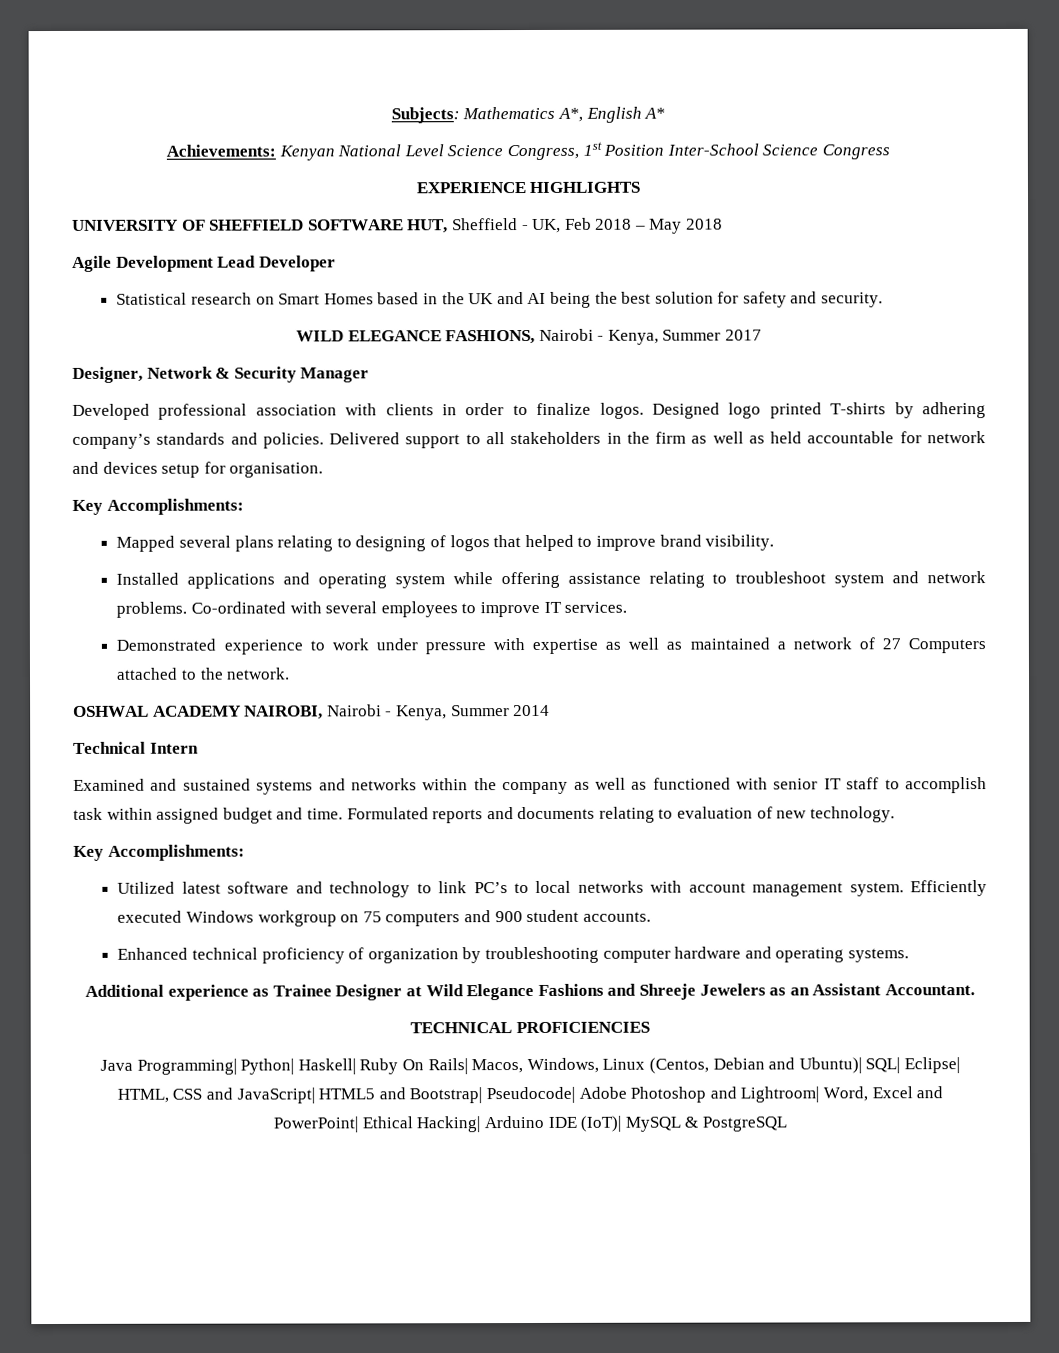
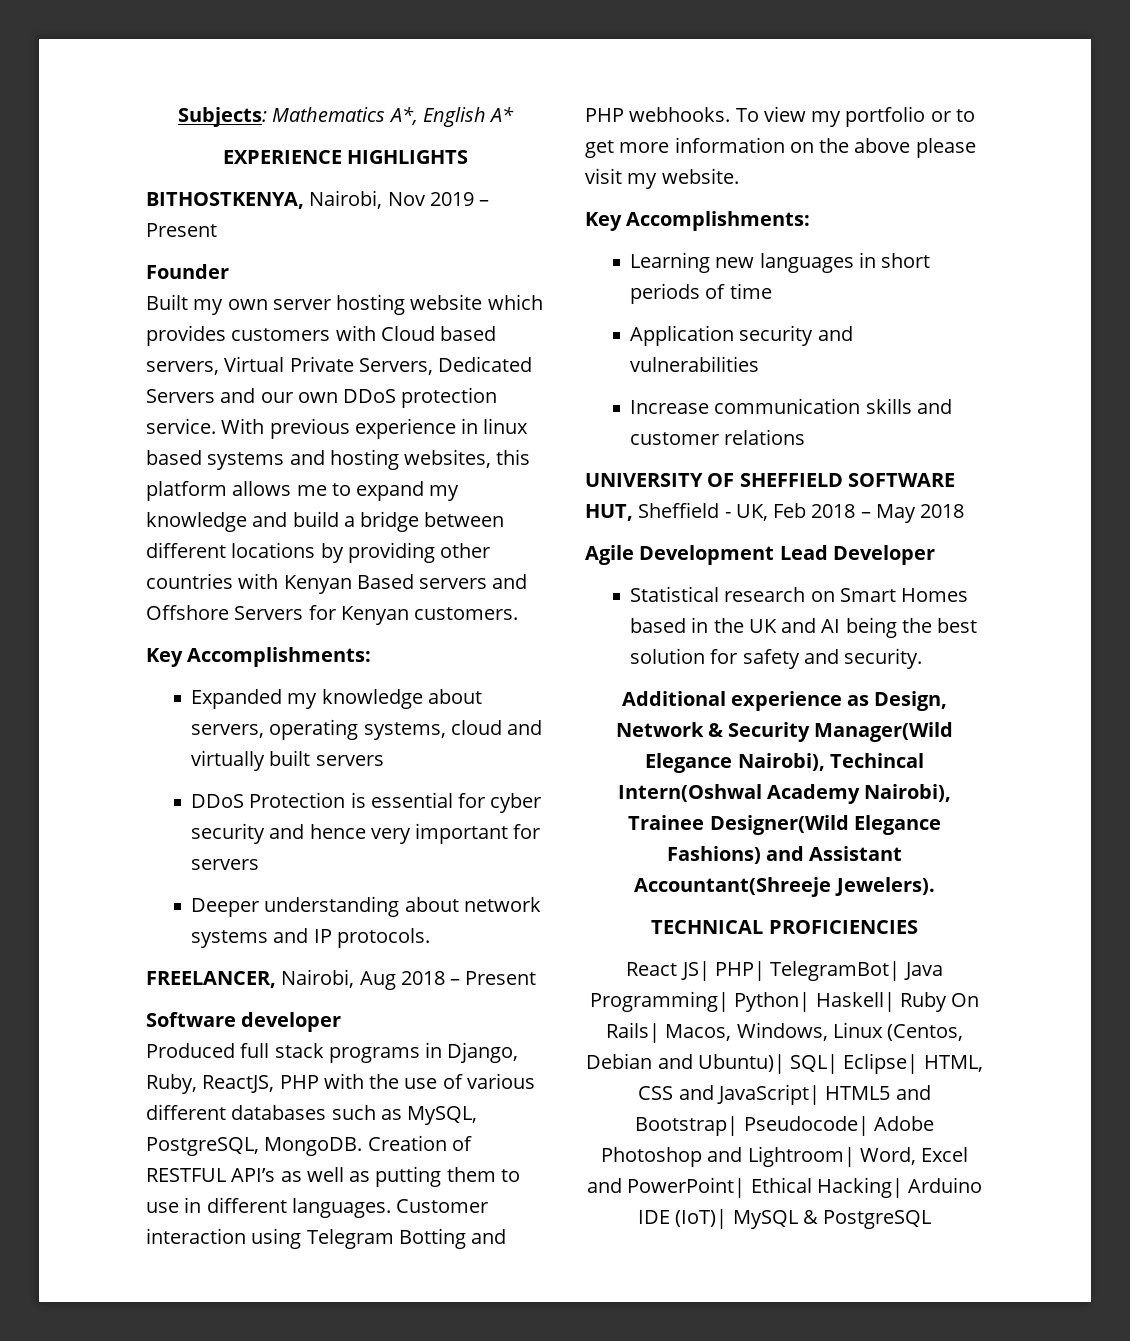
[166,141,890,161] [415,181,641,194] Achievements: Kenyan National Level Science Congress, 1st Position Inter-School Science Congress // EXPERIENCE HIGHLIGHTS -> [222,150,469,164] [146,190,490,209] [146,223,217,237] [146,264,229,279] [146,294,543,315] [146,325,497,346] [146,356,533,375] [146,387,498,408] [146,418,529,439] [146,449,531,470] [146,481,460,501] [146,511,505,532] [146,542,491,563] [146,573,528,594] [146,605,519,625] [146,647,372,667] [191,689,482,709] [191,719,543,740] [191,750,384,771] [191,792,542,813] [191,823,541,844] [191,859,260,870] [191,896,541,917] [191,928,430,948] [146,969,537,990] [146,1012,342,1032] [146,1042,519,1063] [146,1073,535,1094] [146,1104,478,1125] [146,1135,472,1156] [146,1166,520,1187] [146,1197,489,1218] [146,1228,507,1249] [585,106,975,127] [585,137,976,158] [585,168,739,189] [585,211,811,231] [630,252,931,273] [630,283,772,304] [630,325,853,346] [630,356,760,372] [630,398,952,414] [630,429,806,445] EXPERIENCE HIGHLIGHTS // BITHOSTKENYA, Nairobi, Nov 2019 – Present // Founder // Built my own server hosting website which provides customers with Cloud based servers, Virtual Private Servers, Dedicated Servers and our own DDoS protection service. With previous experience in linux based systems and hosting websites, this platform allows me to expand my knowledge and build a bridge between different locations by providing other countries with Kenyan Based servers and Offshore Servers for Kenyan customers. // Key Accomplishments: // Expanded my knowledge about servers, operating systems, cloud and virtually built servers // DDoS Protection is essential for cyber security and hence very important for servers // Deeper understanding about network systems and IP protocols. // FREELANCER, Nairobi, Aug 2018 – Present // Software developer // Produced full stack programs in Django, Ruby, ReactJS, PHP with the use of various different databases such as MySQL, PostgreSQL, MongoDB. Creation of RESTFUL API’s as well as putting them to use in different languages. Customer interaction using Telegram Botting and PHP webhooks. To view my portfolio or to get more information on the above please visit my website. // Key Accomplishments: // Learning new languages in short periods of time // Application security and vulnerabilities // Increase communication skills and customer relations
[295,328,763,345] [72,366,370,383] [72,402,986,420] [72,431,987,449] [72,461,324,478] [72,498,244,515] [116,534,775,552] [116,571,986,589] [116,601,628,618] [116,637,987,655] [116,667,291,680] [73,704,551,721] [73,741,199,754] [73,777,988,795] [73,806,895,824] [73,844,245,861] [117,880,988,898] [117,909,651,927] [117,946,909,964] [85,983,975,1001] [410,1021,650,1034] WILD ELEGANCE FASHIONS, Nairobi - Kenya, Summer 2017 // Designer, Network & Security Manager // Developed professional association with clients in order to finalize logos. Designed logo printed T-shirts by adhering company’s standards and policies. Delivered support to all stakeholders in the firm as well as held accountable for network and devices setup for organisation. // Key Accomplishments: // Mapped several plans relating to designing of logos that helped to improve brand visibility. // Installed applications and operating system while offering assistance relating to troubleshoot system and network problems. Co-ordinated with several employees to improve IT services. // Demonstrated experience to work under pressure with expertise as well as maintained a network of 27 Computers attached to the network. // OSHWAL ACADEMY NAIROBI, Nairobi - Kenya, Summer 2014 // Technical Intern // Examined and sustained systems and networks within the company as well as functioned with senior IT staff to accomplish task within assigned budget and time. Formulated reports and documents relating to evaluation of new technology. // Key Accomplishments: // Utilized latest software and technology to link PC’s to local networks with account management system. Efficiently executed Windows workgroup on 75 computers and 900 student accounts. // Enhanced technical proficiency of organization by troubleshooting computer hardware and operating systems. // Additional experience as Trainee Designer at Wild Elegance Fashions and Shreeje Jewelers as an Assistant Accountant. // TECHNICAL PROFICIENCIES // -> [621,691,948,711] [615,722,954,742] [645,753,924,773] [617,784,952,804] [628,815,941,835] [666,846,903,864] [634,877,935,897] [651,920,918,934] [626,961,901,981] Additional experience as Design, Network & Security Manager(Wild Elegance Nairobi), Techincal Intern(Oshwal Academy Nairobi), Trainee Designer(Wild Elegance Fashions) and Assistant Accountant(Shreeje Jewelers). // TECHNICAL PROFICIENCIES // React JS| PHP| TelegramBot|

